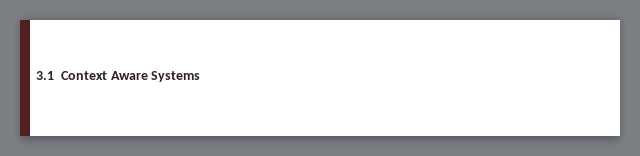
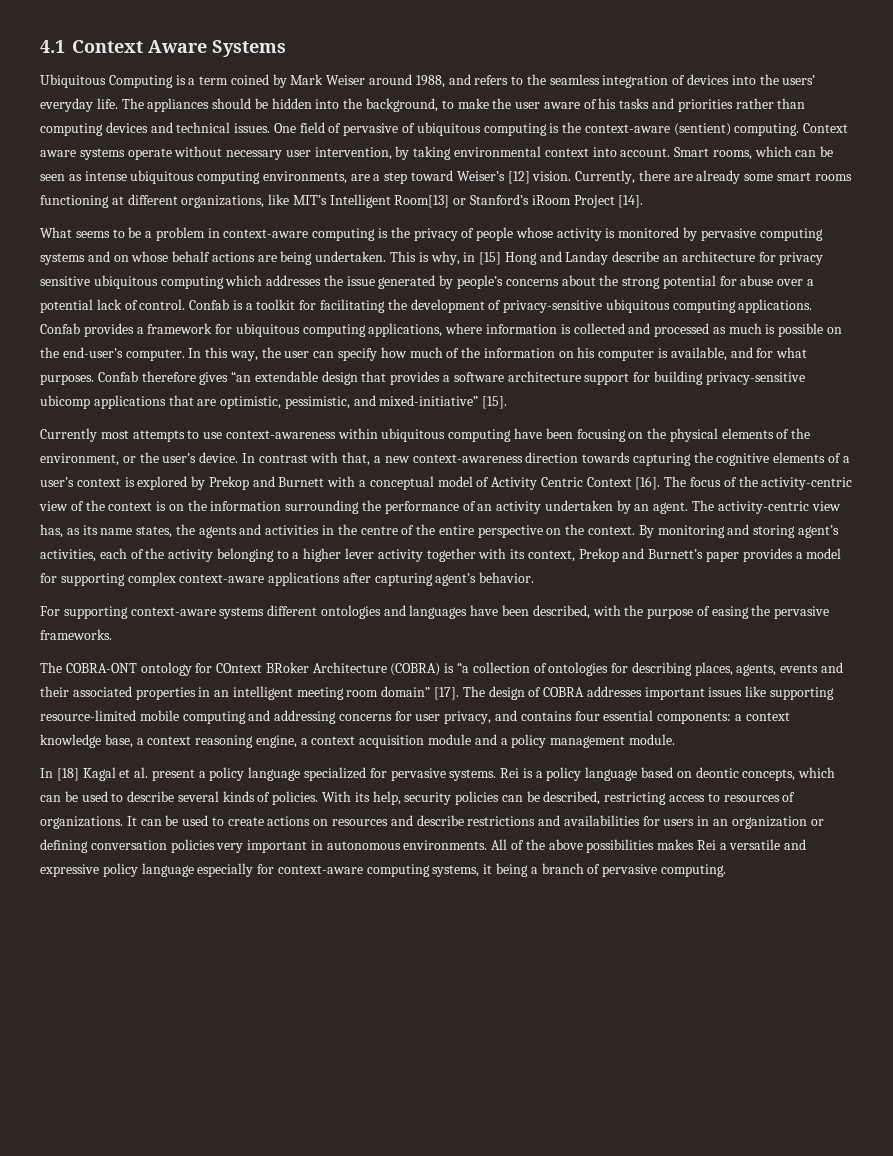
[36,71,54,80] 3.1 -> [40,40,65,53] 4.1
(201, 76) none -> [40,74,816,88] [40,98,806,112] [40,122,849,136] [40,146,834,160] [40,170,852,184] [40,194,644,208] [40,227,823,241] [40,251,824,265] [40,275,815,289] [40,299,813,313] [40,323,843,337] [40,347,808,361] [40,371,805,385] [40,395,508,409] [40,428,811,442] [40,452,850,466] [40,476,853,490] [39,500,841,514] [40,524,839,538] [40,548,842,562] [40,572,535,586] [40,605,830,619] [40,629,112,640] [40,662,844,676] [40,686,835,700] [40,710,790,724] [40,734,675,748] [40,767,836,781] [40,791,796,805] [40,815,824,829] [40,839,807,853] [40,863,726,877] // Ubiquitous Computing is a term coined by Mark Weiser around 1988, and refers to the seamless integration of devices into the users’ everyday life. The appliances should be hidden into the background, to make the user aware of his tasks and priorities rather than computing devices and technical issues. One field of pervasive of ubiquitous computing is the context-aware (sentient) computing. Context aware systems operate without necessary user intervention, by taking environmental context into account. Smart rooms, which can be seen as intense ubiquitous computing environments, are a step toward Weiser’s [12] vision. Currently, there are already some smart rooms functioning at different organizations, like MIT’s Intelligent Room[13] or Stanford’s iRoom Project [14]. // What seems to be a problem in context-aware computing is the privacy of people whose activity is monitored by pervasive computing systems and on whose behalf actions are being undertaken. This is why, in [15] Hong and Landay describe an architecture for privacy sensitive ubiquitous computing which addresses the issue generated by people’s concerns about the strong potential for abuse over a potential lack of control. Confab is a toolkit for facilitating the development of privacy-sensitive ubiquitous computing applications. Confab provides a framework for ubiquitous computing applications, where information is collected and processed as much is possible on the end-user’s computer. In this way, the user can specify how much of the information on his computer is available, and for what purposes. Confab therefore gives “an extendable design that provides a software architecture support for building privacy-sensitive ubicomp applications that are optimistic, pessimistic, and mixed-initiative” [15]. // Currently most attempts to use context-awareness within ubiquitous computing have been focusing on the physical elements of the environment, or the user’s device. In contrast with that, a new context-awareness direction towards capturing the cognitive elements of a user’s context is explored by Prekop and Burnett with a conceptual model of Activity Centric Context [16]. The focus of the activity-centric view of the context is on the information surrounding the performance of an activity undertaken by an agent. The activity-centric view has, as its name states, the agents and activities in the centre of the entire perspective on the context. By monitoring and storing agent’s activities, each of the activity belonging to a higher lever activity together with its context, Prekop and Burnett’s paper provides a model for supporting complex context-aware applications after capturing agent’s behavior. // For supporting context-aware systems different ontologies and languages have been described, with the purpose of easing the pervasive frameworks. // The COBRA-ONT ontology for COntext BRoker Architecture (COBRA) is “a collection of ontologies for describing places, agents, events and their associated properties in an intelligent meeting room domain” [17]. The design of COBRA addresses important issues like supporting resource-limited mobile computing and addressing concerns for user privacy, and contains four essential components: a context knowledge base, a context reasoning engine, a context acquisition module and a policy management module. // In [18] Kagal et al. present a policy language specialized for pervasive systems. Rei is a policy language based on deontic concepts, which can be used to describe several kinds of policies. With its help, security policies can be described, restricting access to resources of organizations. It can be used to create actions on resources and describe restrictions and availabilities for users in an organization or defining conversation policies very important in autonomous environments. All of the above possibilities makes Rei a versatile and expressive policy language especially for context-aware computing systems, it being a branch of pervasive computing.

